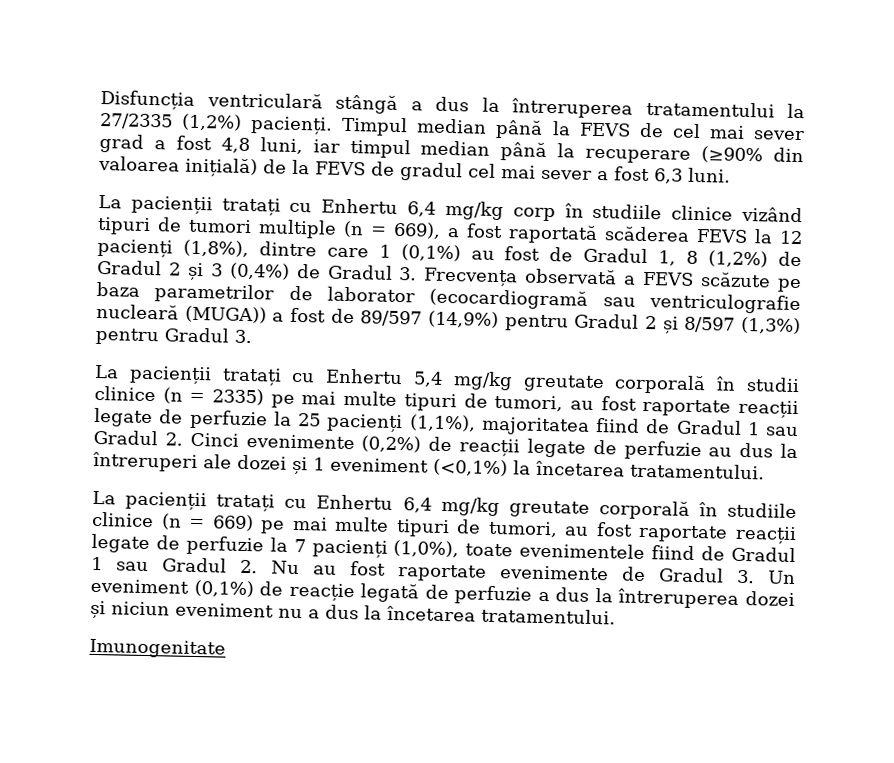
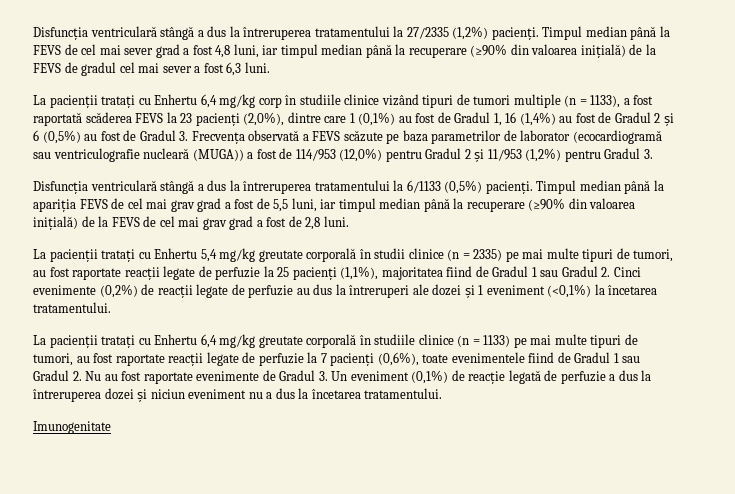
[393,221,441,239] 669), -> [590,95,621,108] 1133),
[779,230,803,245] [97,238,249,259] 12 pacienți (1,8%), -> [180,112,285,126] 23 pacienți (2,0%),
[686,250,802,268] [97,259,290,282] 8 (1,2%) de Gradul 2 și 3 (0,4%) -> [505,112,674,126] [33,130,121,144] 16 (1,4%) au fost de Gradul 2 și 6 (0,5%) au fost
[360,310,499,329] 89/597 (14,9%) -> [295,148,383,162] 114/953 (12,0%)
[684,316,801,335] 8/597 (1,3%) -> [487,148,562,162] 11/953 (1,2%)
(252, 336) none -> [33,180,664,194] [33,198,636,212] [33,216,349,230] // Disfuncția ventriculară stângă a dus la întreruperea tratamentului la 6/1133 (0,5%) pacienți. Timpul median până la apariția FEVS de cel mai grav grad a fost de 5,5 luni, iar timpul median până la recuperare (≥90% din valoarea inițială) de la FEVS de cel mai grav grad a fost de 2,8 luni.
[211,514,254,532] 669) -> [483,335,511,347] 1133)
[393,539,460,558] (1,0%), -> [377,352,419,366] (0,6%),

